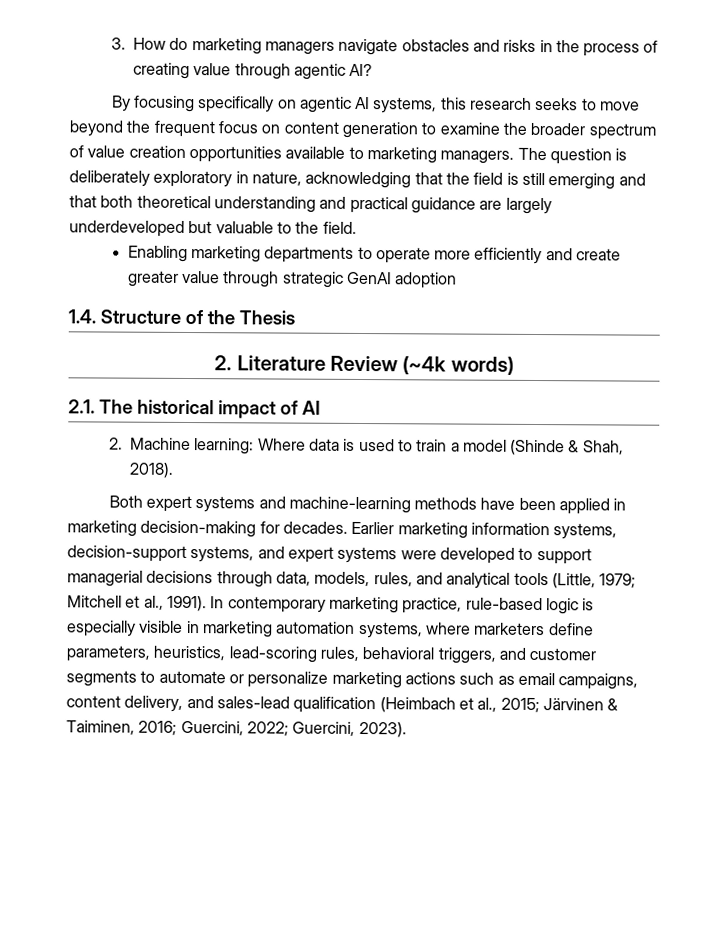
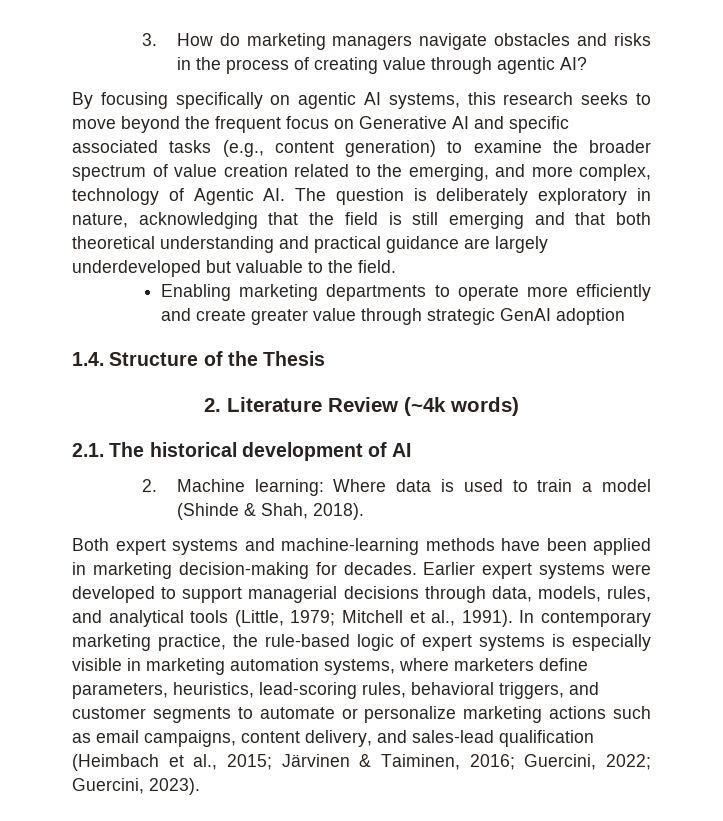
[283,121,418,139] content generation -> [359,116,569,133] [72,140,436,157] Generative AI and specific associated tasks (e.g., content generation)
[188,146,515,164] opportunities available to marketing managers. -> [294,164,651,181] [72,188,286,205] related to the emerging, and more complex, technology of Agentic AI.
[217,400,277,419] impact -> [241,442,363,461] development
[397,522,618,540] [67,545,285,563] marketing information systems, decision-support systems, and -> (476, 568) none
(463, 605) none -> [232,634,258,647] the
(579, 606) none -> [400,634,546,651] of expert systems

